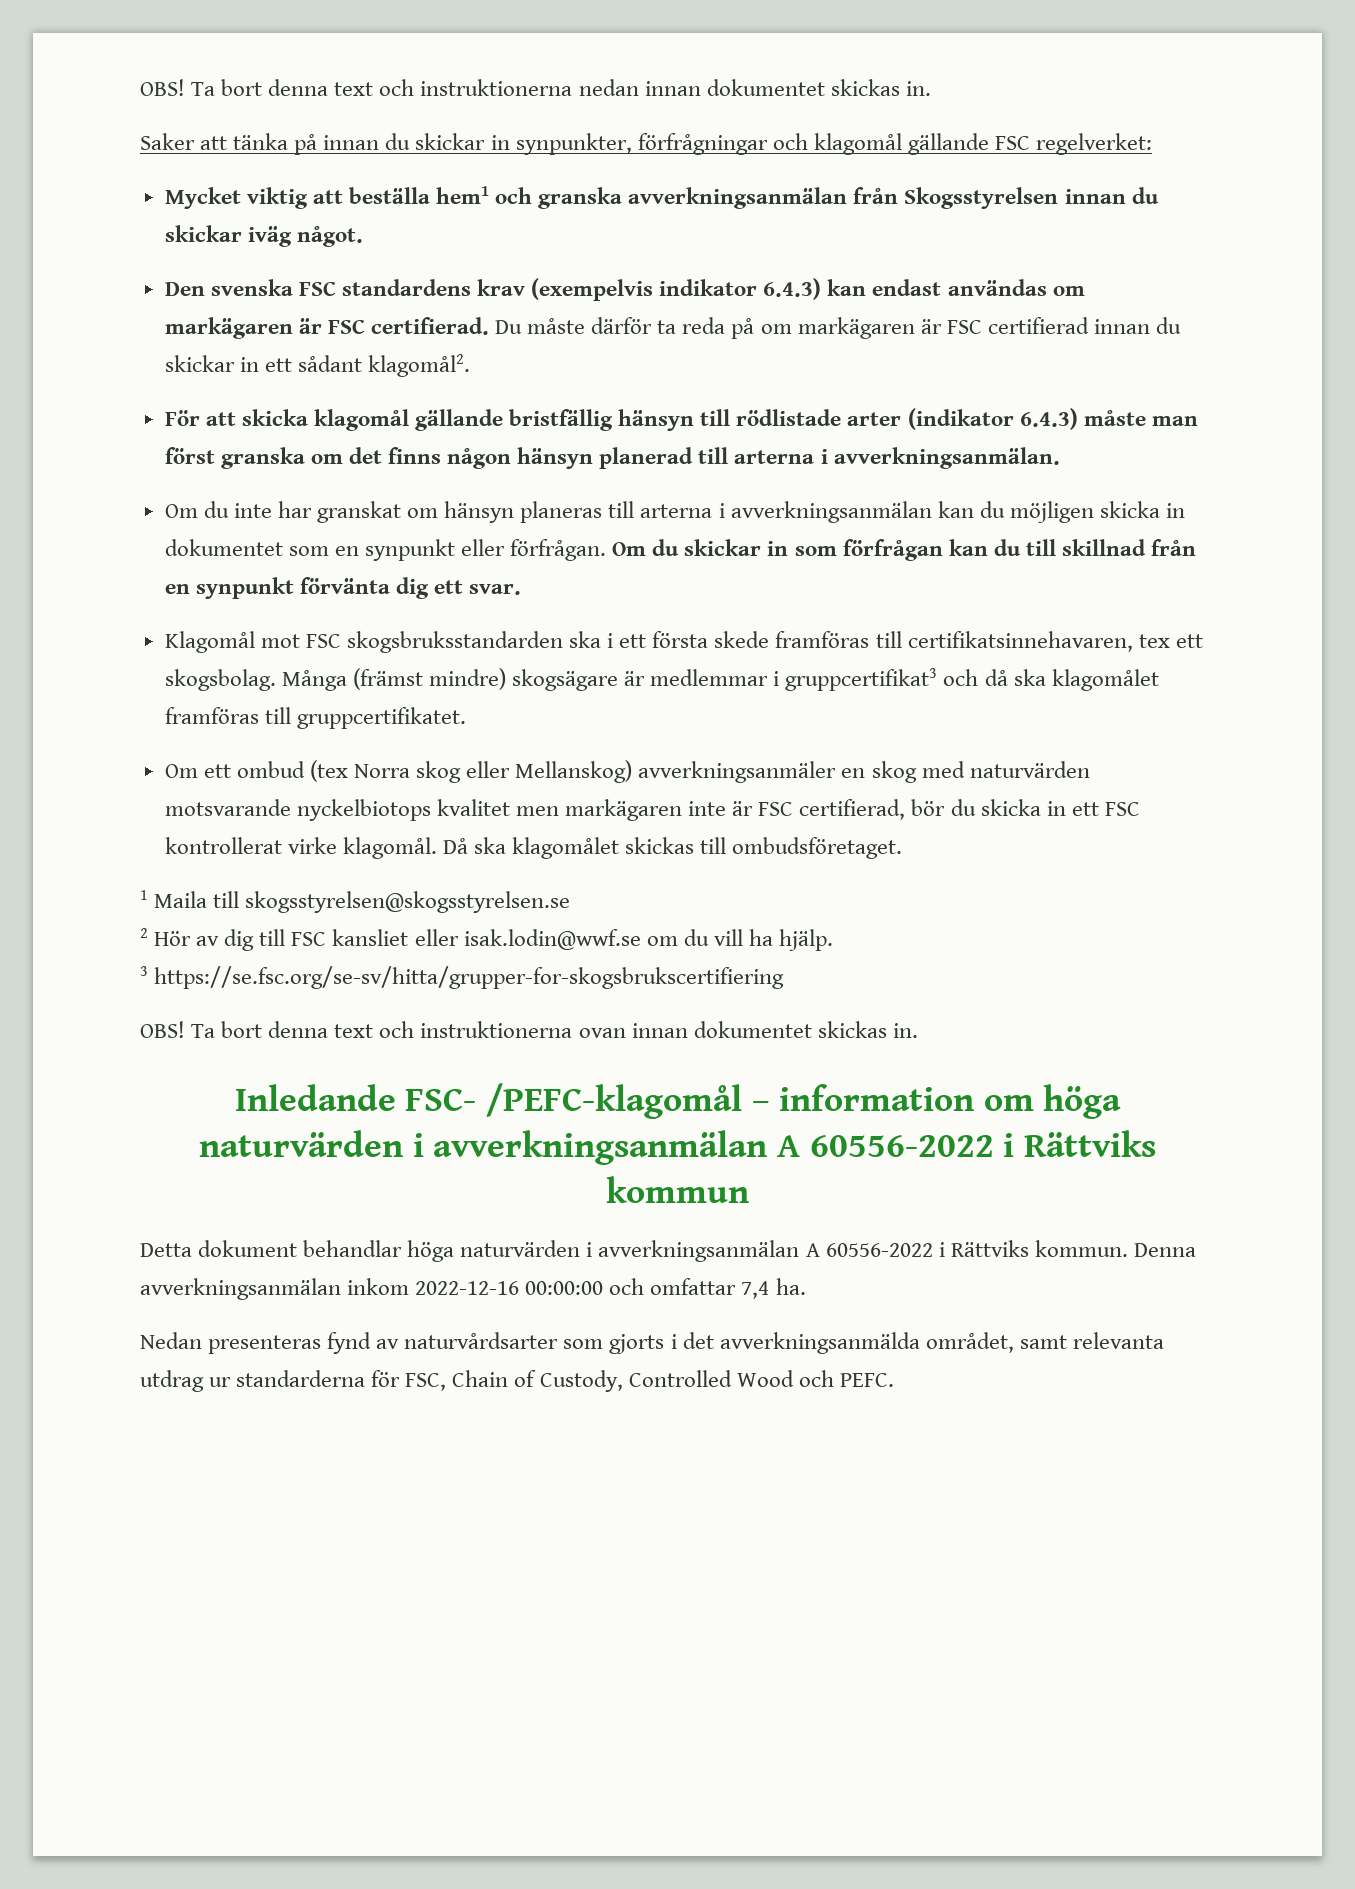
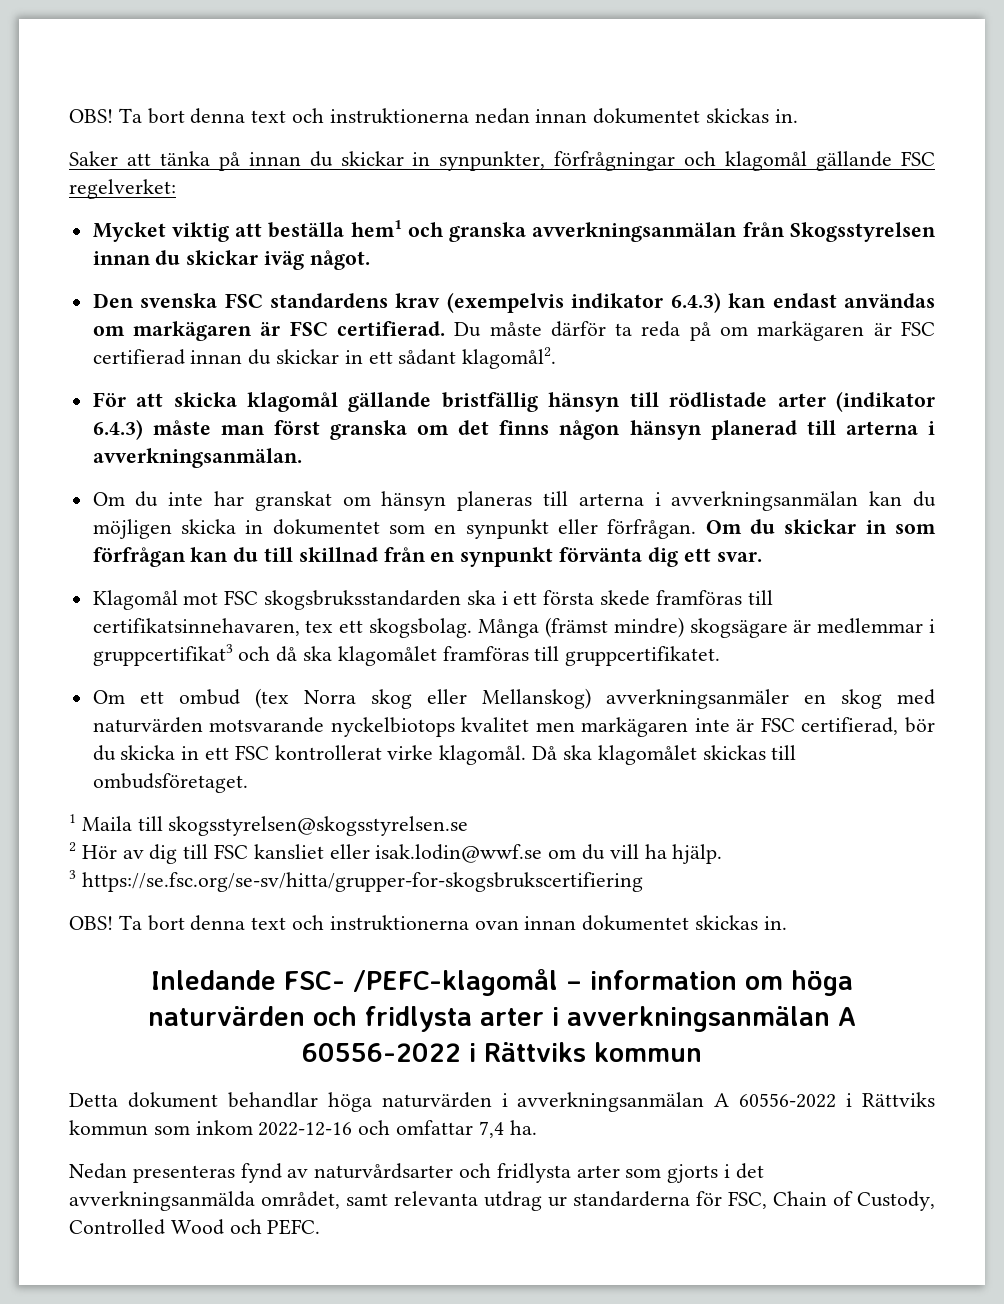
(404, 1143) none -> [313,1006,544,1032] och fridlysta arter
[1034,1240,1196,1257] [140,1278,341,1300] kommun. Denna avverkningsanmälan -> [69,1120,190,1136] kommun som
[525,1281,604,1295] 00:00:00 -> (353, 1129) none
(559, 1340) none -> [459,1163,620,1183] och fridlysta arter

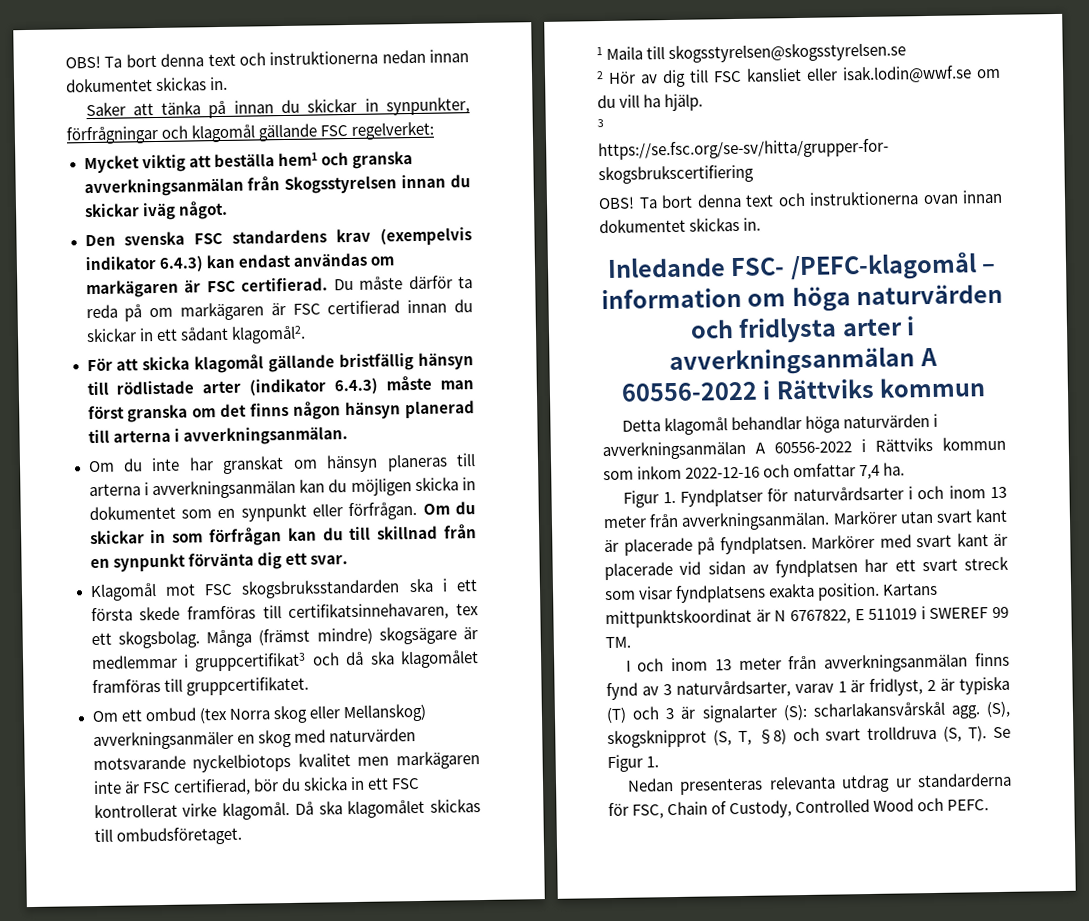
[127,1092,218,1108] dokument -> [663,417,728,436] klagomål
[69,1163,764,1183] [69,1191,388,1211] Nedan presenteras fynd av naturvårdsarter och fridlysta arter som gjorts i det avverkningsanmälda området, samt -> [622,485,1007,508] [603,508,1008,531] [604,533,1008,556] [604,556,1009,581] [605,582,939,603] [605,606,1009,629] [605,636,631,649] [625,652,1010,673] [606,676,1010,701] [606,700,1011,724] [607,725,1011,749] [607,754,660,773] [626,777,764,795] Figur 1. Fyndplatser för naturvårdsarter i och inom 13 meter från avverkningsanmälan. Markörer utan svart kant är placerade på fyndplatsen. Markörer med svart kant är placerade vid sidan av fyndplatsen har ett svart streck som visar fyndplatsens exakta position. Kartans mittpunktskoordinat är N 6767822, E 511019 i SWEREF 99 TM. // I och inom 13 meter från avverkningsanmälan finns fynd av 3 naturvårdsarter, varav 1 är fridlyst, 2 är typiska (T) och 3 är signalarter (S): scharlakansvårskål agg. (S), skogsknipprot (S, T, §8) och svart trolldruva (S, T). Se Figur 1. // Nedan presenteras

